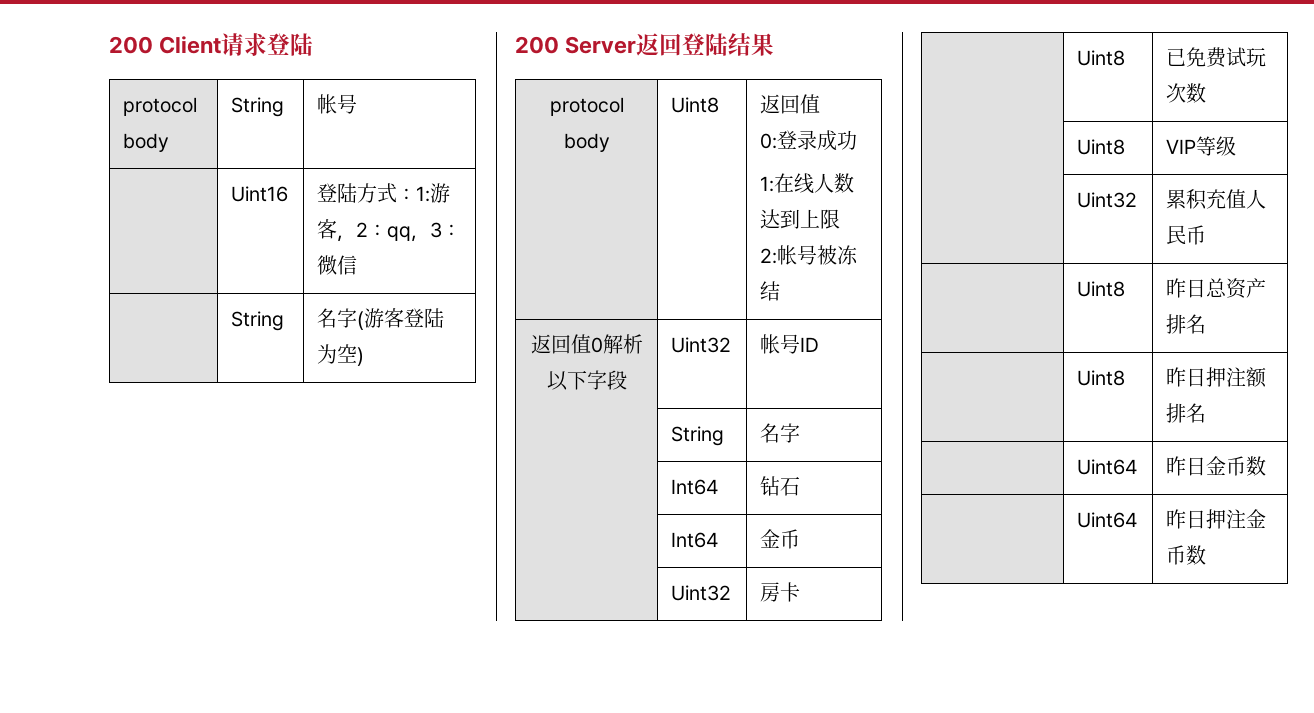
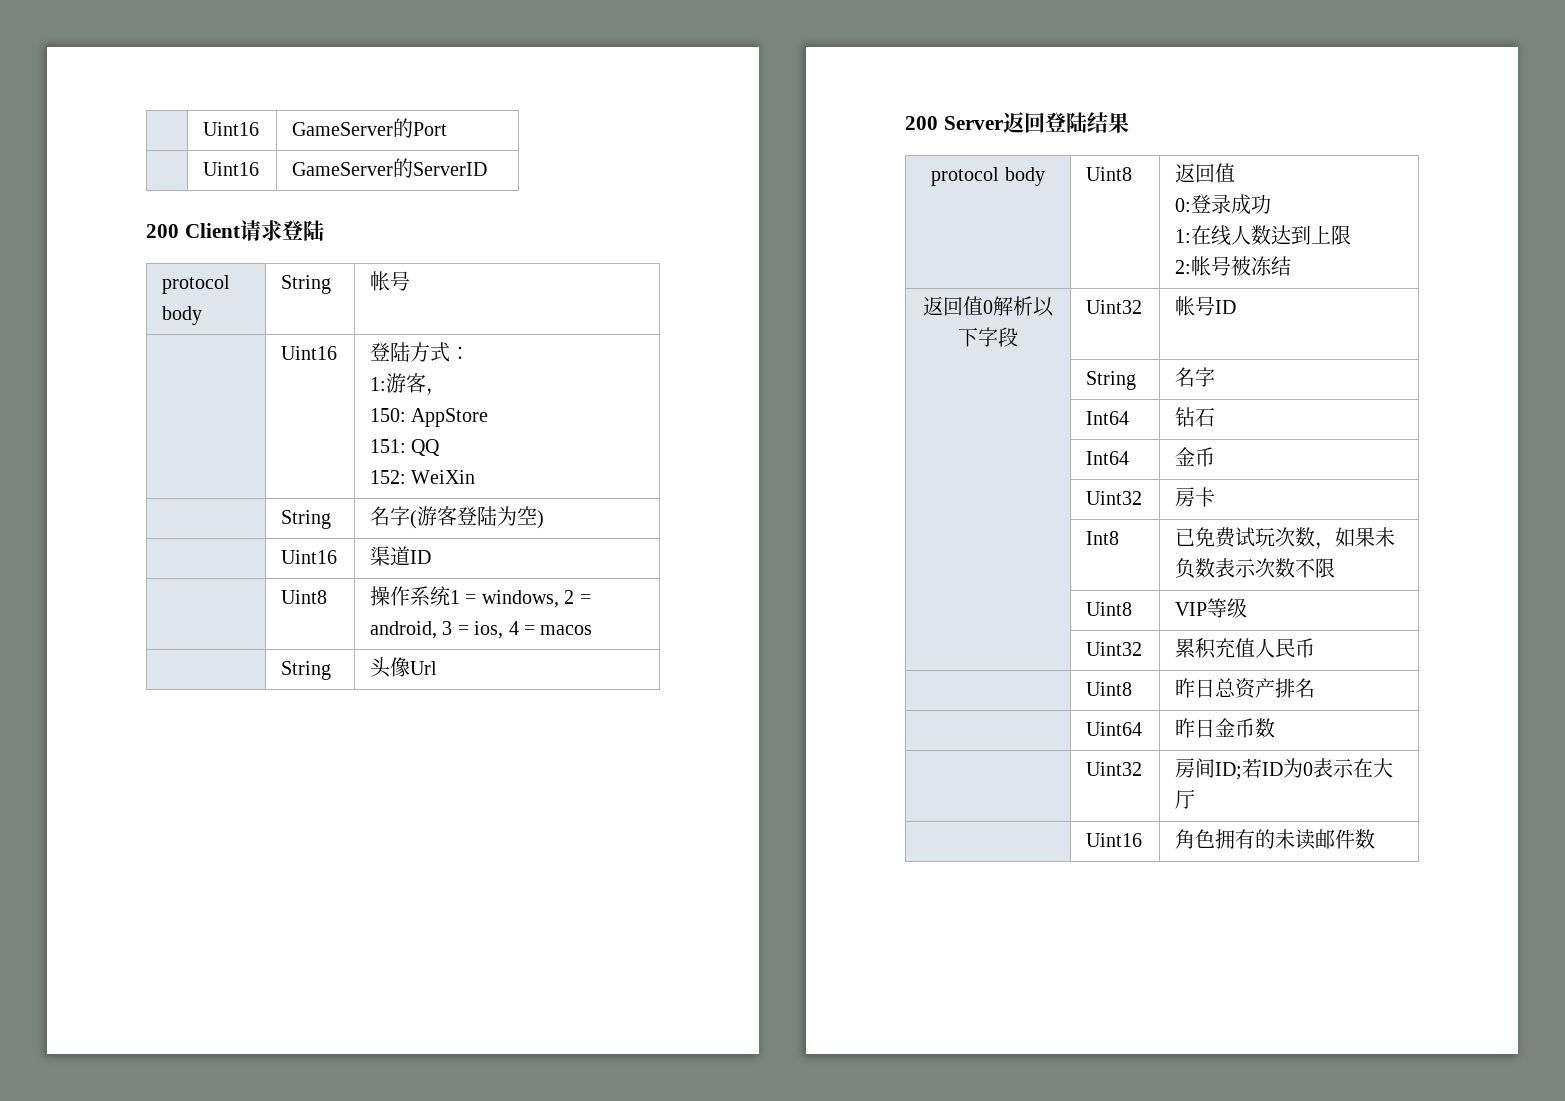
(109, 45) none -> [202,122,259,136] [291,118,447,138] [202,162,259,176] [291,158,487,178] | Uint16 | GameServer的Port // | Uint16 | GameServer的ServerID //
(416, 194) none -> (470, 353) //
[355,222,461,242] [316,255,357,275] 2：qq，3：微信 -> [369,408,489,427] [369,439,441,456] [369,470,476,484] // 150: AppStore // 151: QQ // 152: WeiXin
(364, 356) none -> [280,550,337,564] [369,546,431,566] [280,590,327,604] [369,586,591,608] [369,621,593,639] [280,661,331,680] [369,657,437,678] // | Uint16 | 渠道ID // | Uint8 | 操作系统1 = windows, 2 = android, 3 = ios, 4 = macos // | String | 头像Url
[1076,50,1125,66] Uint8 -> [1085,531,1119,545] Int8
(1206, 93) none -> [1314,527,1395,550] [1174,558,1335,579] ，如果未负数表示次数不限
[1076,370,1125,386] [1165,367,1267,388] [1165,403,1206,423] // | Uint8 | 昨日押注额排名 -> (1315, 688) none
[1076,512,1137,528] [1165,509,1266,529] [1165,545,1186,565] Uint64 | 昨日押注金币 -> [1085,762,1142,776] [1174,758,1393,780] [1174,789,1195,809] [1085,833,1142,847] [1174,829,1355,850] Uint32 | 房间ID;若ID为0表示在大厅 // | Uint16 | 角色拥有的未读邮件

